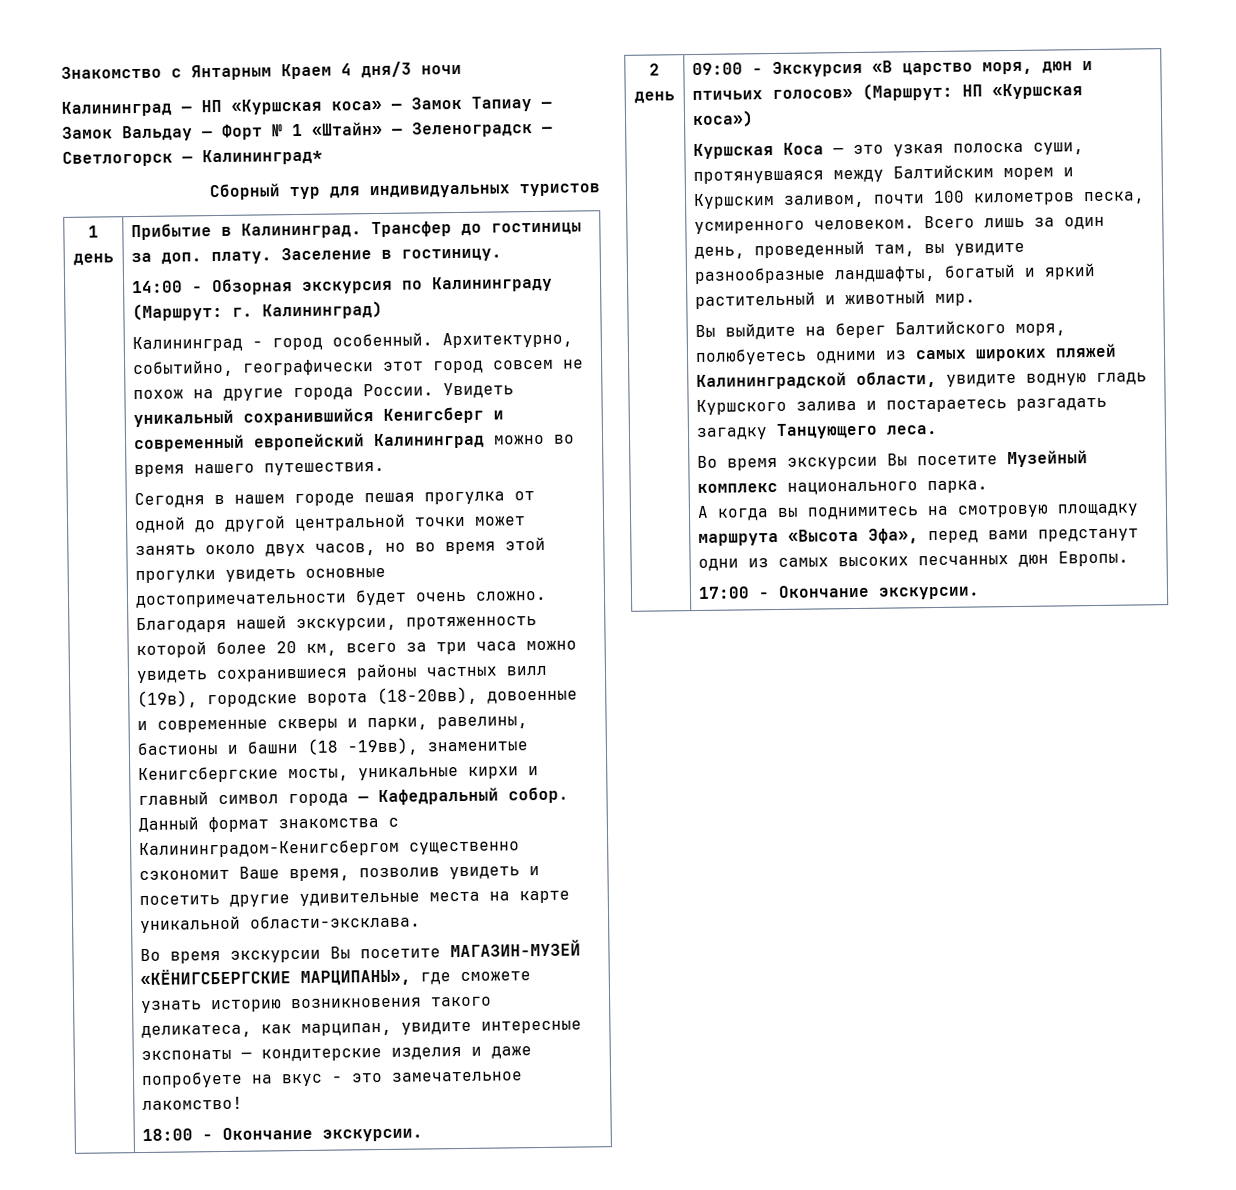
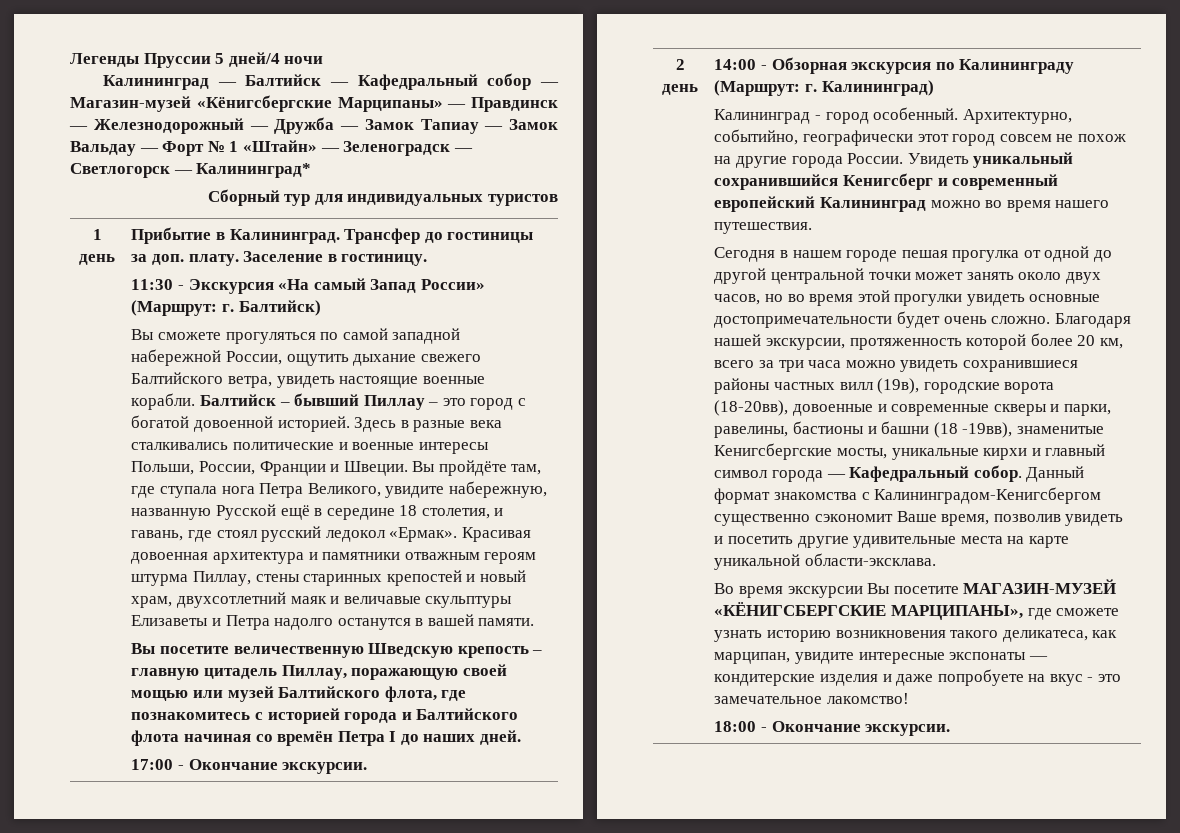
[61,61,462,81] [61,98,382,117] Знакомство с Янтарным Краем 4 дня/3 ночи // Калининград — НП «Куршская коса» -> [70,52,324,68] [102,73,559,90] [70,95,558,112] [69,117,335,134] Легенды Пруссии 5 дней/4 ночи // Калининград — Балтийск — Кафедральный собор — Магазин-музей «Кёнигсбергские Марципаны» — Правдинск — Железнодорожный — Дружба
(503, 255) none -> [131,278,485,294] [131,300,321,316] [131,328,461,344] [131,349,481,366] [131,372,485,388] [131,393,527,410] [131,415,502,432] [131,442,489,454] [131,460,542,476] [131,481,547,498] [131,504,504,520] [131,526,531,542] [131,552,537,564] [131,570,526,586] [131,592,513,608] [131,614,535,630] [131,643,543,658] [131,664,507,680] [131,686,467,702] [131,708,519,724] [131,730,522,746] [131,759,368,774] [675,59,685,70] [662,84,698,95] 11:30 - Экскурсия «На самый Запад России» (Маршрут: г. Балтийск) // Вы сможете прогуляться по самой западной набережной России, ощутить дыхание свежего Балтийского ветра, увидеть настоящие военные корабли. Балтийск – бывший Пиллау – это город с богатой довоенной историей. Здесь в разные века сталкивались политические и военные интересы Польши, России, Франции и Швеции. Вы пройдёте там, где ступала нога Петра Великого, увидите набережную, названную Русской ещё в середине 18 столетия, и гавань, где стоял русский ледокол «Ермак». Красивая довоенная архитектура и памятники отважным героям штурма Пиллау, стены старинных крепостей и новый храм, двухсотлетний маяк и величавые скульптуры Елизаветы и Петра надолго останутся в вашей памяти. // Вы посетите величественную Шведскую крепость – главную цитадель Пиллау, поражающую своей мощью или музей Балтийского флота, где познакомитесь с историей города и Балтийского флота начиная со времён Петра I до наших дней. // 17:00 - Окончание экскурсии. // 2 день |
[649,63,660,76] [634,91,675,104] [692,60,1094,78] [692,82,1084,101] [692,110,755,128] [693,142,1085,160] [693,164,1075,185] [693,190,1146,210] [694,215,1106,235] [694,240,1026,260] [694,262,1097,285] [695,290,977,310] [695,320,1067,340] [695,343,1118,366] [696,370,1148,390] [696,397,1108,415] [696,422,939,440] [697,450,1089,471] [697,480,989,495] [697,503,1140,521] [698,528,1140,546] [698,550,1130,571] [698,584,981,600] // 2 день | 09:00 - Экскурсия «В царство моря, дюн и птичьих голосов» (Маршрут: НП «Куршская коса») // Куршская Коса — это узкая полоска суши, протянувшаяся между Балтийским морем и Куршским заливом, почти 100 километров песка, усмиренного человеком. Всего лишь за один день, проведенный там, вы увидите разнообразные ландшафты, богатый и яркий растительный и животный мир. // Вы выйдите на берег Балтийского моря, полюбуетесь одними из самых широких пляжей Калининградской области, увидите водную гладь Куршского залива и постараетесь разгадать загадку Танцующего леса. // Во время экскурсии Вы посетите Музейный комплекс национального парка. // А когда вы поднимитесь на смотровую площадку маршрута «Высота Эфа», перед вами предстанут одни из самых высоких песчанных дюн Европы. // 17:00 - Окончание экскурсии. -> (951, 730) none

